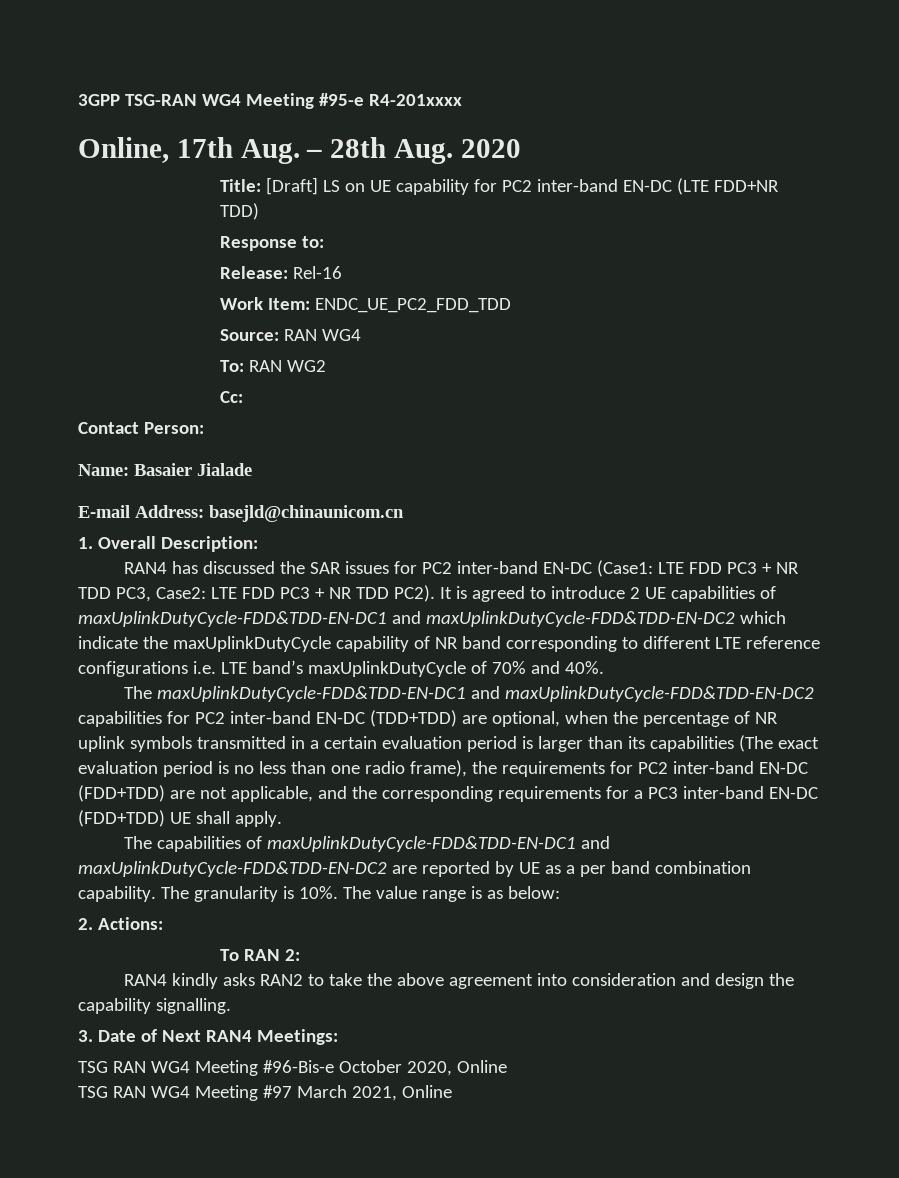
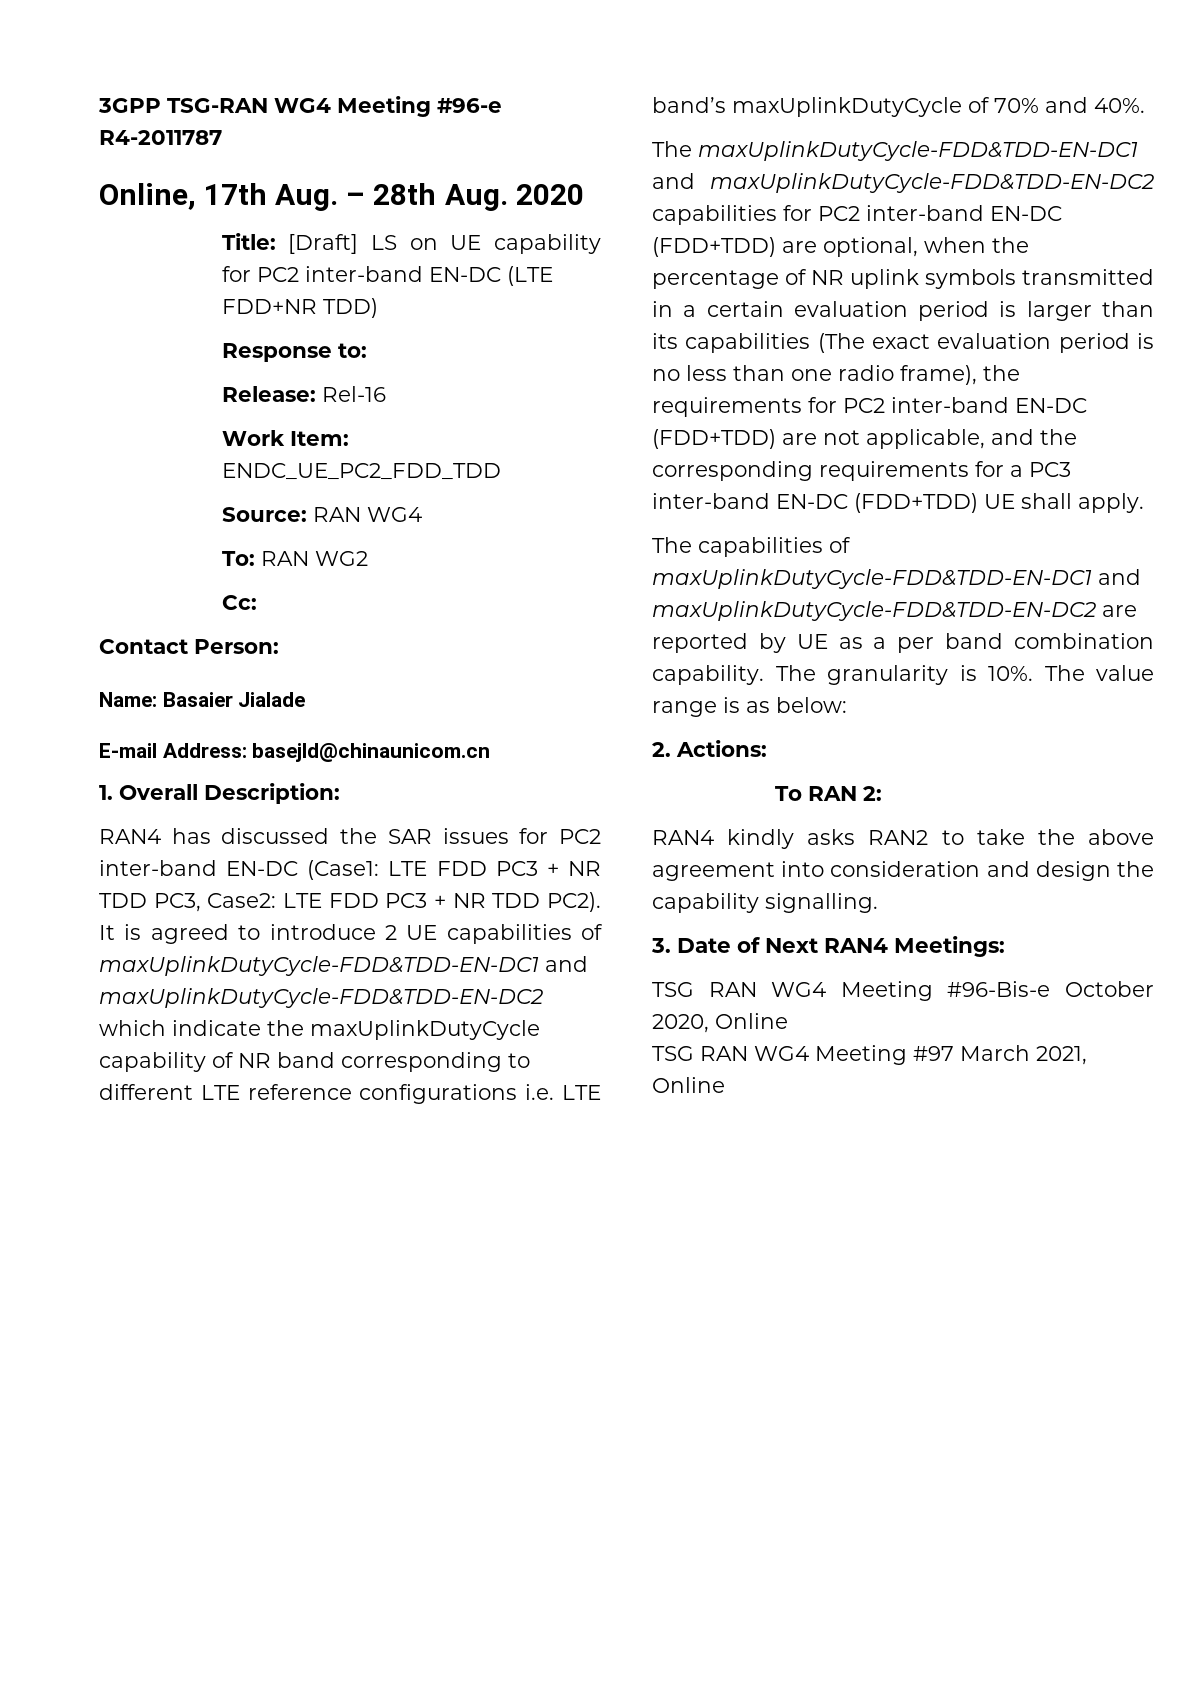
[318,93,462,106] #95-e R4-201xxxx -> [437,98,502,113] [99,130,222,145] #96-e R4-2011787
[369,710,457,727] (TDD+TDD) -> [652,237,776,257] (FDD+TDD)

